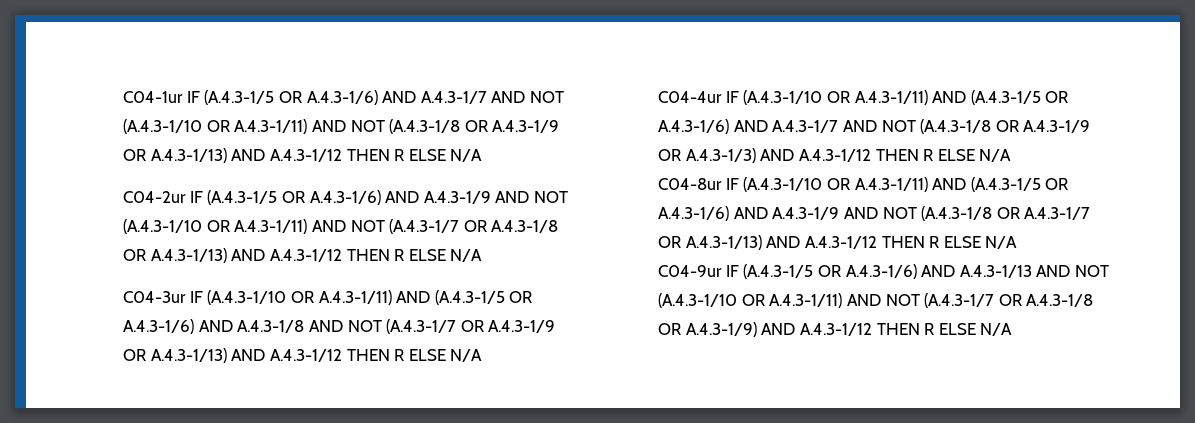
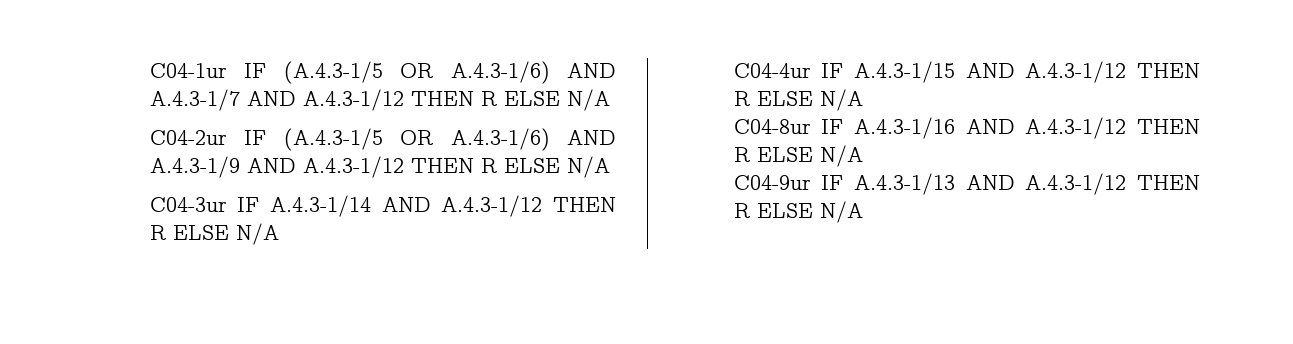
[529,91,564,103] [123,119,560,134] [123,148,266,163] NOT (A.4.3-1/10 OR A.4.3-1/11) AND NOT (A.4.3-1/8 OR A.4.3-1/9 OR A.4.3-1/13) AND -> (296, 98) none
[533,191,568,203] [123,219,559,234] [123,248,266,263] NOT (A.4.3-1/10 OR A.4.3-1/11) AND NOT (A.4.3-1/7 OR A.4.3-1/8 OR A.4.3-1/13) AND -> (296, 165) none
[207,290,533,305] [123,319,556,334] [123,348,227,363] (A.4.3-1/10 OR A.4.3-1/11) AND (A.4.3-1/5 OR A.4.3-1/6) AND A.4.3-1/8 AND NOT (A.4.3-1/7 OR A.4.3-1/9 OR A.4.3-1/13) -> [270,195,372,217] A.4.3-1/14
[743,90,1069,105] [658,119,1091,134] [658,148,756,163] (A.4.3-1/10 OR A.4.3-1/11) AND (A.4.3-1/5 OR A.4.3-1/6) AND A.4.3-1/7 AND NOT (A.4.3-1/8 OR A.4.3-1/9 OR A.4.3-1/3) -> [854,61,956,83] A.4.3-1/15
[743,177,1069,192] [658,206,1091,221] [658,235,762,250] (A.4.3-1/10 OR A.4.3-1/11) AND (A.4.3-1/5 OR A.4.3-1/6) AND A.4.3-1/9 AND NOT (A.4.3-1/8 OR A.4.3-1/7 OR A.4.3-1/13) -> [854,117,956,139] A.4.3-1/16
[743,264,1109,279] [658,293,1094,308] [658,322,757,337] (A.4.3-1/5 OR A.4.3-1/6) AND A.4.3-1/13 AND NOT (A.4.3-1/10 OR A.4.3-1/11) AND NOT (A.4.3-1/7 OR A.4.3-1/8 OR A.4.3-1/9) -> [854,173,956,195] A.4.3-1/13

